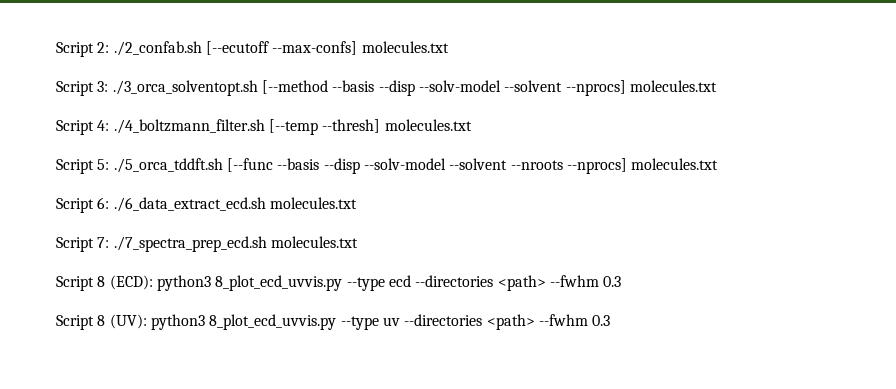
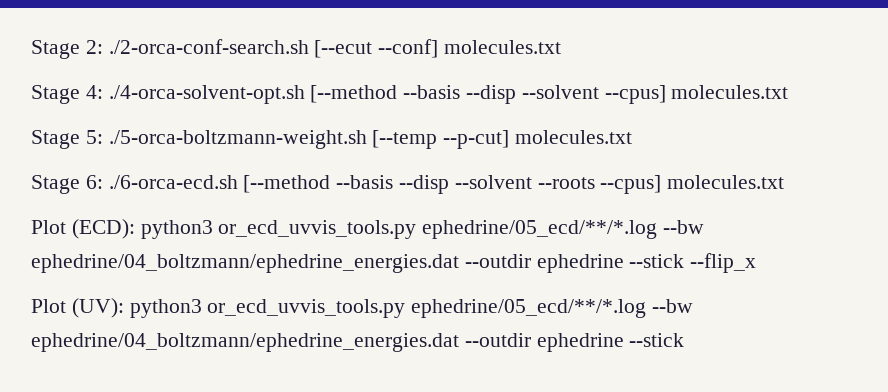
[56,41,449,57] [56,80,717,96] [56,119,472,135] [56,158,719,174] [56,197,357,213] [56,236,358,252] [56,275,622,291] [56,314,611,330] Script 2: ./2_confab.sh [--ecutoff --max-confs] molecules.txt // Script 3: ./3_orca_solventopt.sh [--method --basis --disp --solv-model --solvent --nprocs] molecules.txt // Script 4: ./4_boltzmann_filter.sh [--temp --thresh] molecules.txt // Script 5: ./5_orca_tddft.sh [--func --basis --disp --solv-model --solvent --nroots --nprocs] molecules.txt // Script 6: ./6_data_extract_ecd.sh molecules.txt // Script 7: ./7_spectra_prep_ecd.sh molecules.txt // Script 8 (ECD): python3 8_plot_ecd_uvvis.py --type ecd --directories <path> --fwhm 0.3 // Script 8 (UV): python3 8_plot_ecd_uvvis.py --type uv --directories <path> --fwhm 0.3 -> [31,39,562,59] [31,85,789,104] [31,130,633,149] [31,175,785,194] [31,219,705,239] [31,253,757,273] [31,298,694,318] [31,333,685,352] Stage 2: ./2-orca-conf-search.sh [--ecut --conf] molecules.txt // Stage 4: ./4-orca-solvent-opt.sh [--method --basis --disp --solvent --cpus] molecules.txt // Stage 5: ./5-orca-boltzmann-weight.sh [--temp --p-cut] molecules.txt // Stage 6: ./6-orca-ecd.sh [--method --basis --disp --solvent --roots --cpus] molecules.txt // Plot (ECD): python3 or_ecd_uvvis_tools.py ephedrine/05_ecd/**/*.log --bw ephedrine/04_boltzmann/ephedrine_energies.dat --outdir ephedrine --stick --flip_x // Plot (UV): python3 or_ecd_uvvis_tools.py ephedrine/05_ecd/**/*.log --bw ephedrine/04_boltzmann/ephedrine_energies.dat --outdir ephedrine --stick

